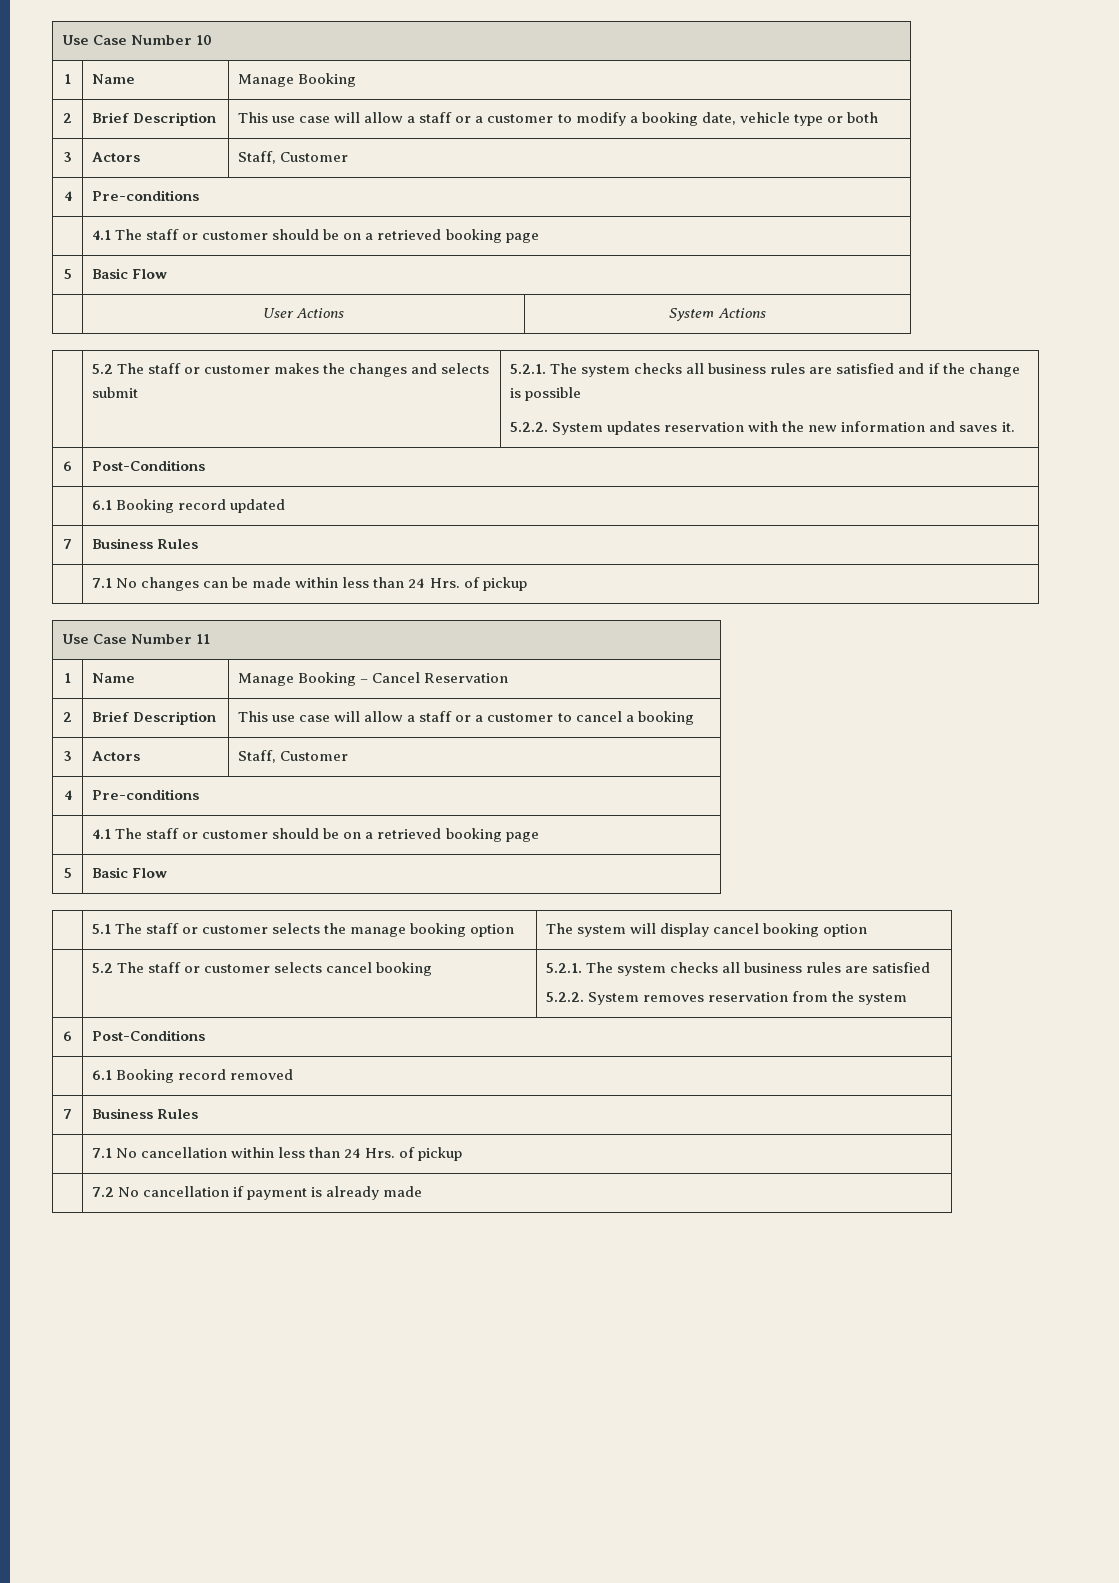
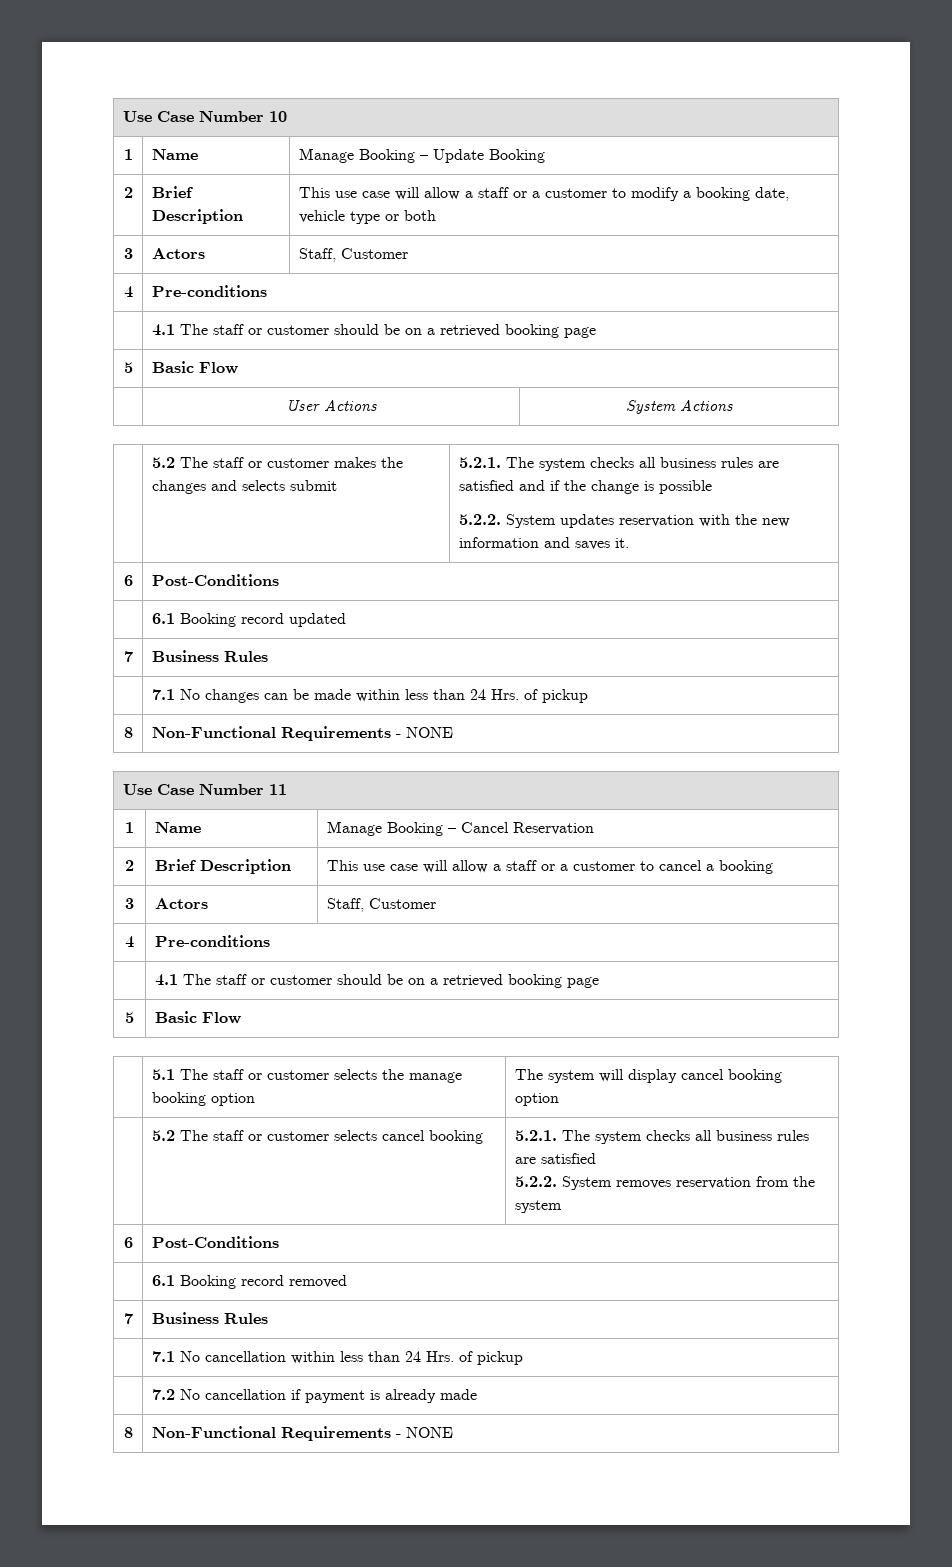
(357, 80) none -> [419,149,545,163] – Update Booking
(527, 584) none -> [123,727,133,738] [151,726,453,741] // 8 | Non-Functional Requirements - NONE
(423, 1191) none -> [123,1427,133,1438] [151,1426,453,1441] // 8 | Non-Functional Requirements - NONE

